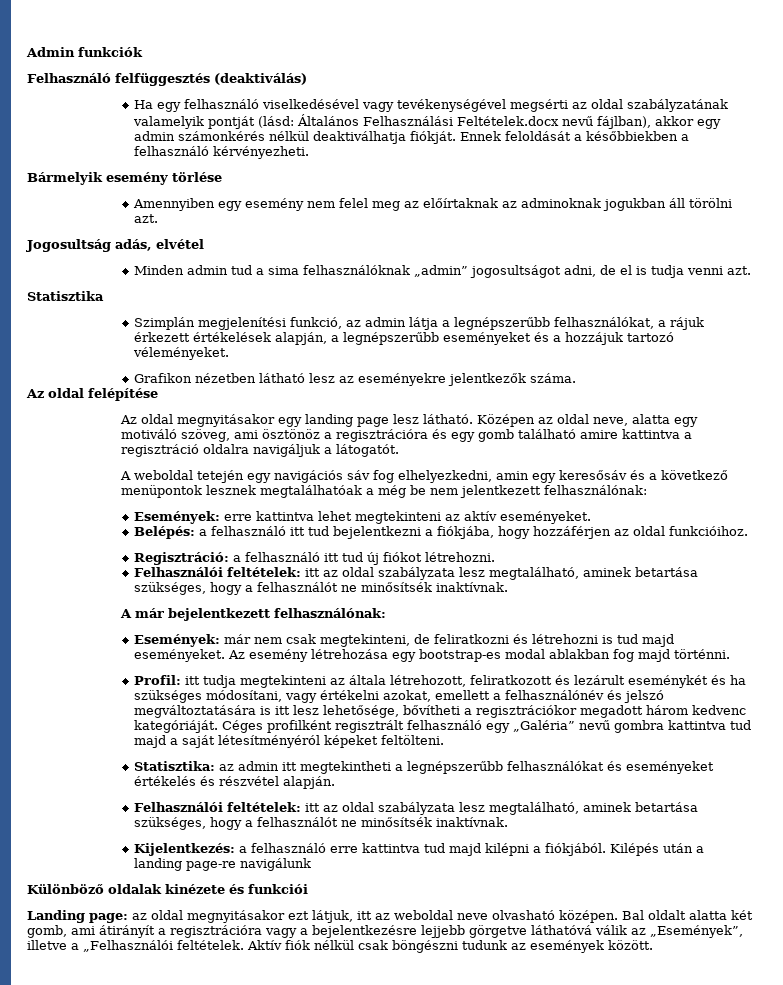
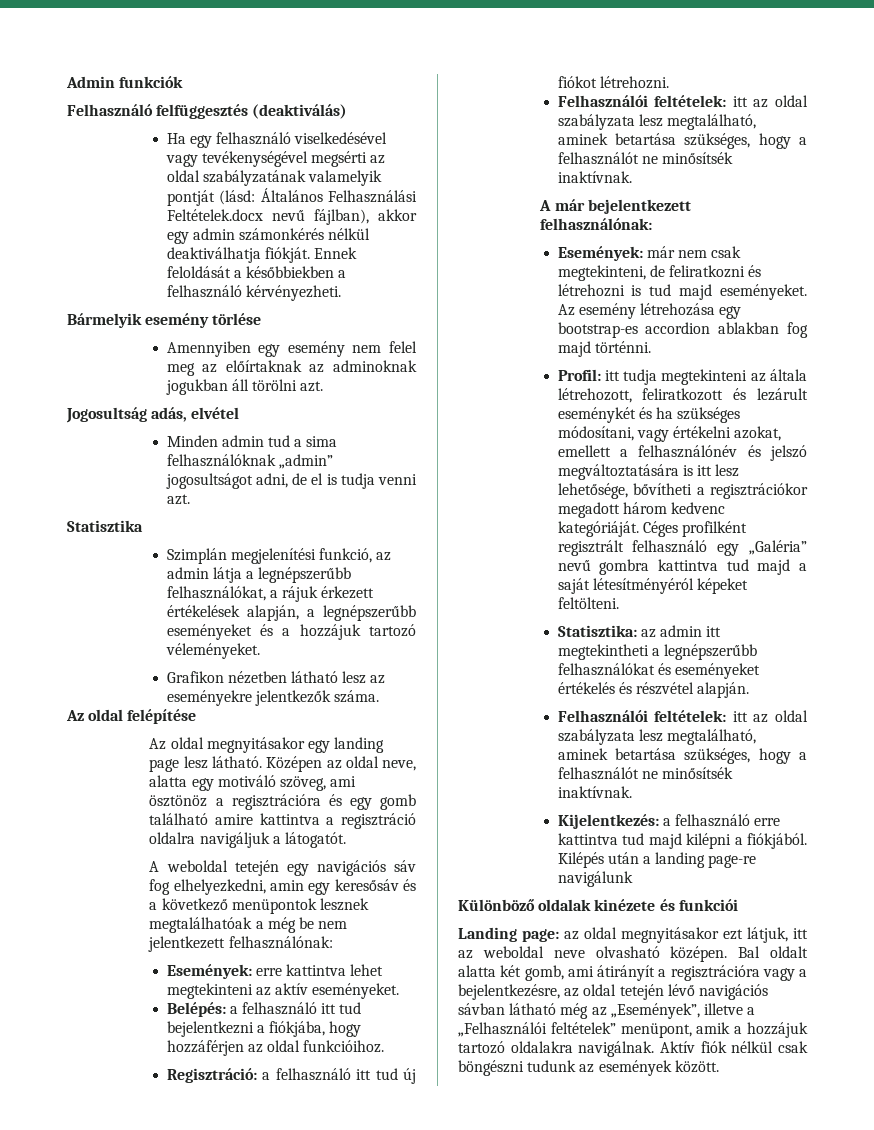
[505,649,546,659] modal -> [645,322,711,334] accordion
[312,925,627,938] bejelentkezésre lejjebb görgetve láthatóvá válik -> [458,984,768,1000] [458,1003,589,1019] bejelentkezésre, az oldal tetején lévő navigációs sávban látható még
[177,940,244,950] feltételek. -> [550,1022,808,1038] [458,1041,655,1057] feltételek” menüpont, amik a hozzájuk tartozó oldalakra navigálnak.

